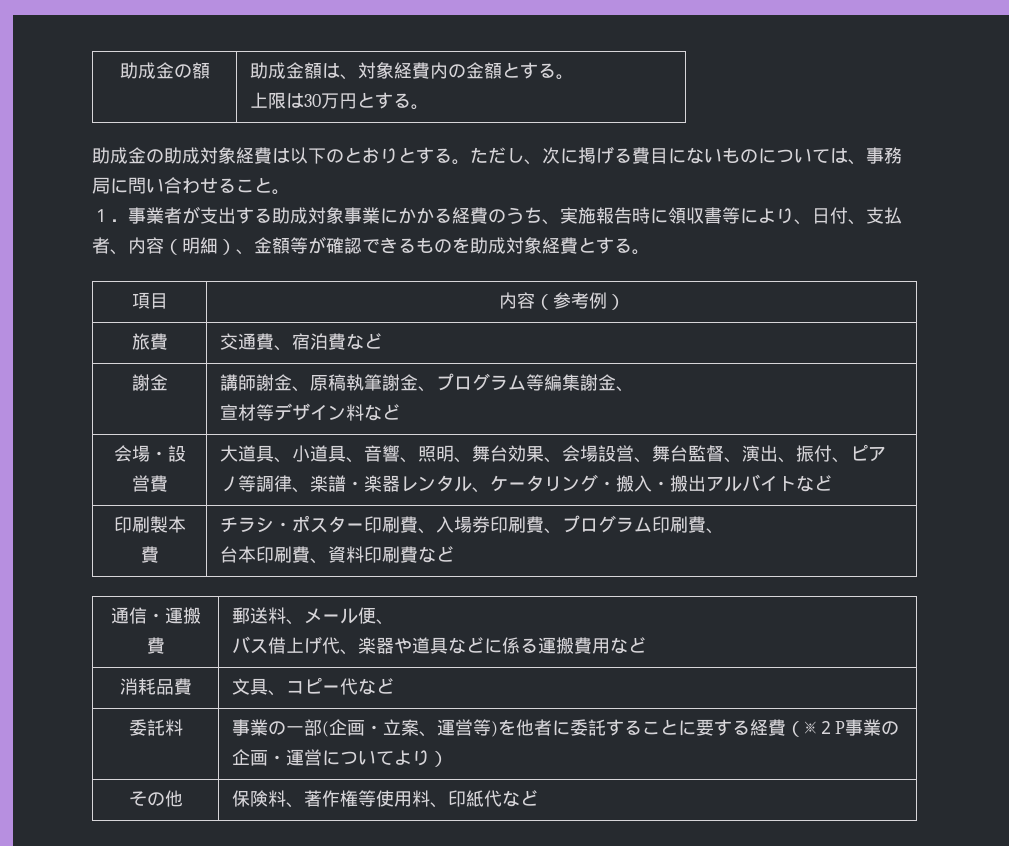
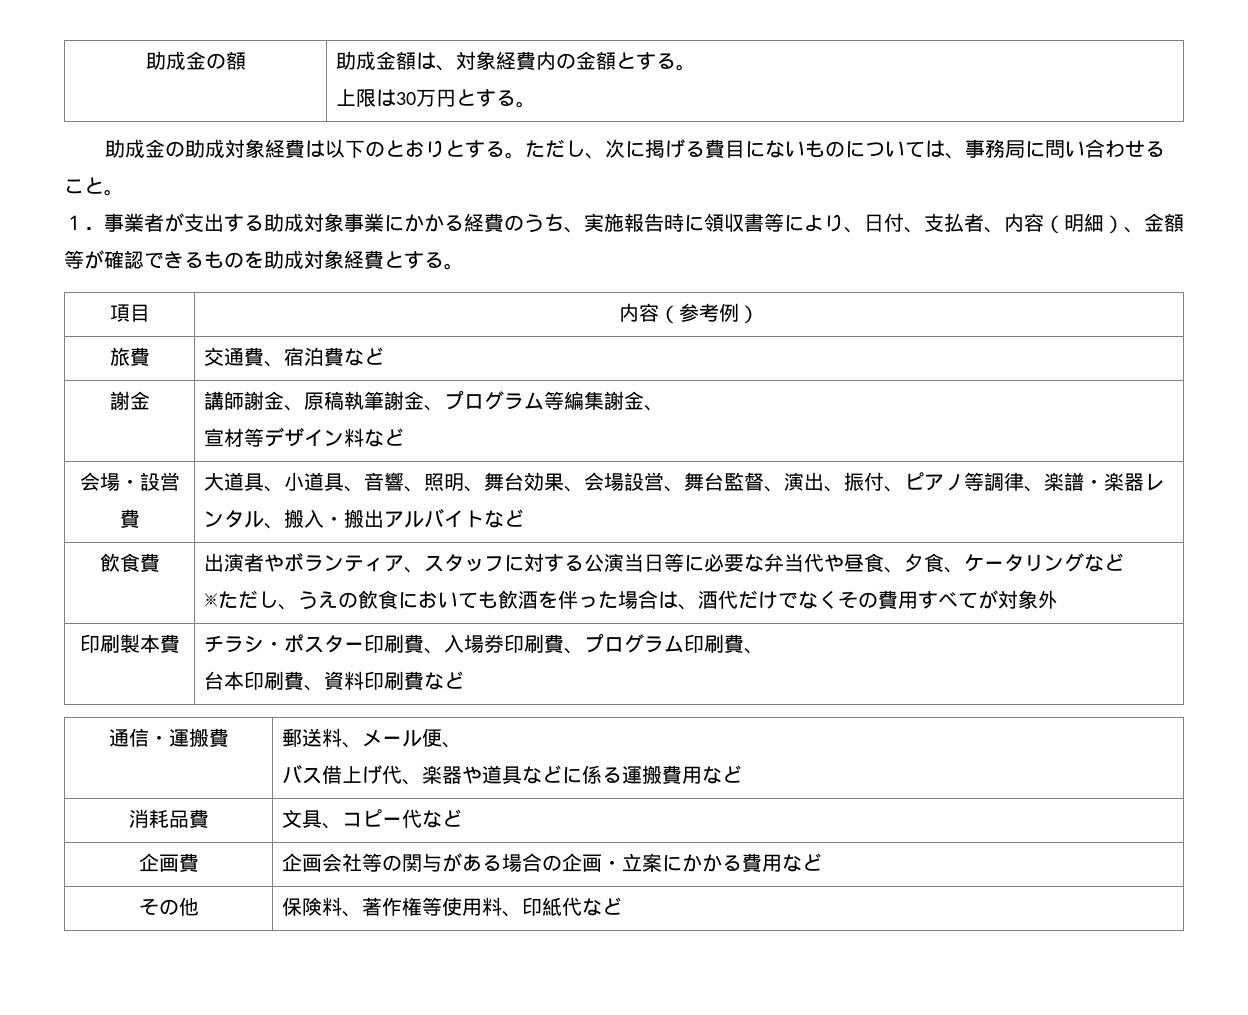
[490,474,617,492] ケータリング・ -> (284, 526) none
(833, 483) none -> [99,553,160,572] [203,552,1124,573] [203,590,1058,610] // 飲食費 | 出演者やボランティア、スタッフに対する公演当日等に必要な弁当代や昼食、夕食、ケータリングなど // ※ただし、うえの飲食においても飲酒を伴った場合は、酒代だけでなくその費用すべてが対象外
[128,719,183,736] [232,719,900,737] [232,749,449,767] 委託料 | 事業の一部(企画・立案、運営等)を他者に委託することに要する経費（※２P事業の企画・運営についてより） -> [138,853,199,872] [281,853,822,872] 企画費 | 企画会社等の関与がある場合の企画・立案にかかる費用など

